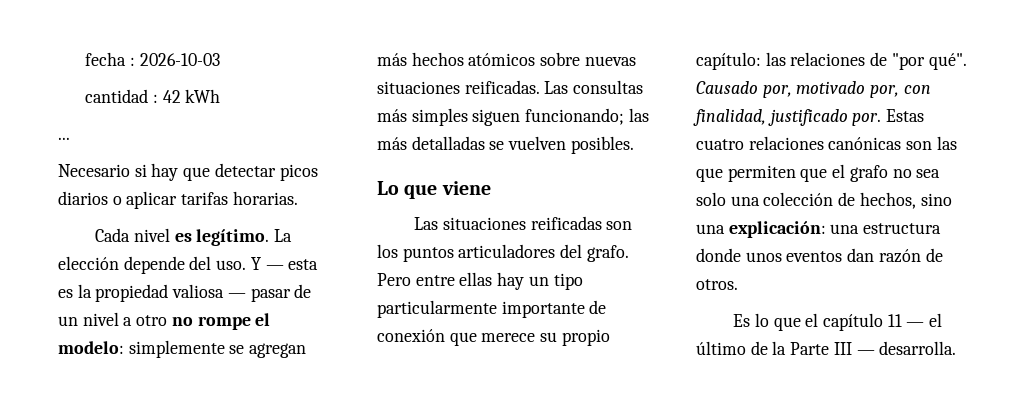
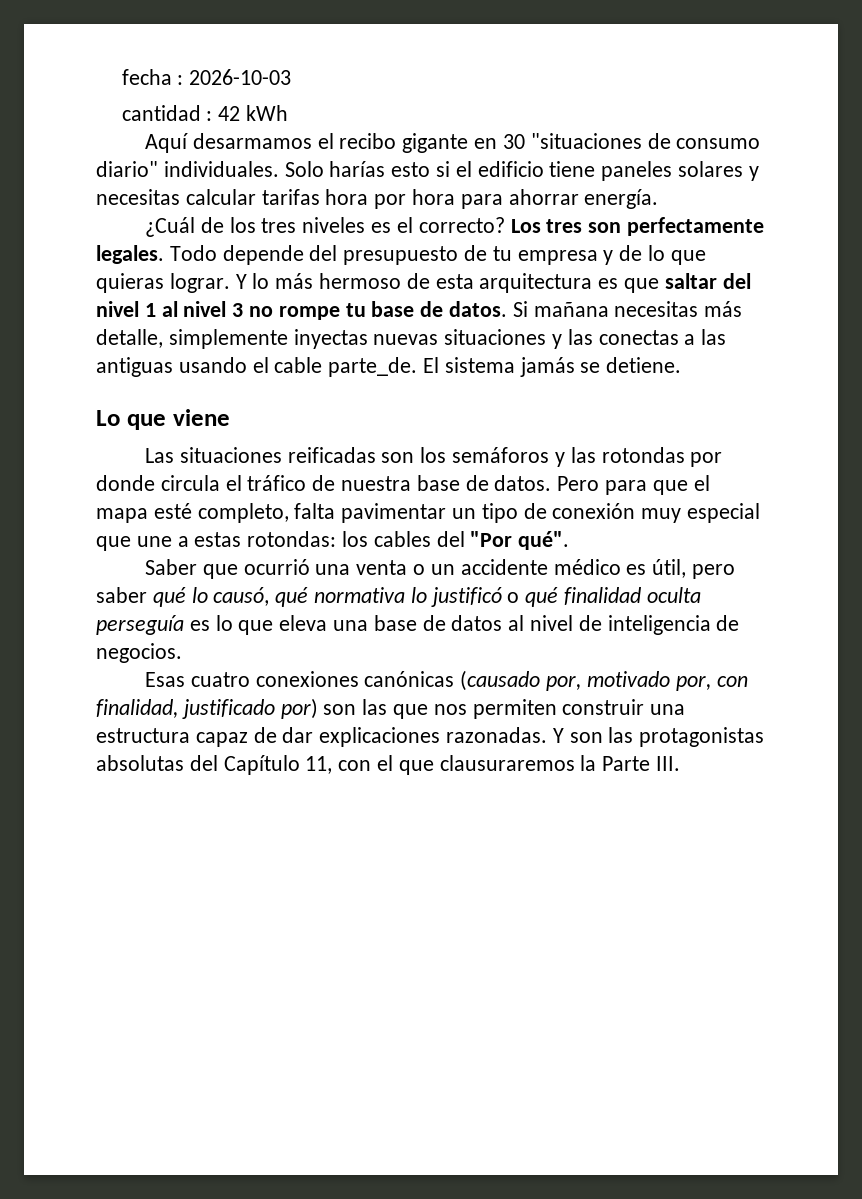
[58,137,70,140] [58,163,318,181] [58,191,298,209] [95,228,292,246] [58,256,319,274] [58,284,312,302] [58,312,271,330] [58,340,307,358] [377,52,636,66] [377,80,644,94] [377,108,649,126] [377,136,634,154] ... // Necesario si hay que detectar picos diarios o aplicar tarifas horarias. // Cada nivel es legítimo. La elección depende del uso. Y — esta es la propiedad valiosa — pasar de un nivel a otro no rompe el modelo: simplemente se agregan más hechos atómicos sobre nuevas situaciones reificadas. Las consultas más simples siguen funcionando; las más detalladas se vuelven posibles. -> [145,133,761,153] [96,161,759,181] [96,189,659,209] [145,217,764,237] [96,245,706,265] [96,273,751,293] [96,301,743,320] [96,329,727,349] [96,357,682,377] Aquí desarmamos el recibo gigante en 30 "situaciones de consumo diario" individuales. Solo harías esto si el edificio tiene paneles solares y necesitas calcular tarifas hora por hora para ahorrar energía. // ¿Cuál de los tres niveles es el correcto? Los tres son perfectamente legales. Todo depende del presupuesto de tu empresa y de lo que quieras lograr. Y lo más hermoso de esta arquitectura es que saltar del nivel 1 al nivel 3 no rompe tu base de datos. Si mañana necesitas más detalle, simplemente inyectas nuevas situaciones y las conectas a las antiguas usando el cable parte_de. El sistema jamás se detiene.
[402,244,629,262] [377,272,583,290] [377,300,607,318] [377,329,610,346] [696,52,967,70] [696,81,758,94] puntos articuladores del grafo. Pero entre ellas hay un tipo particularmente importante de conexión que merece su propio capítulo: las relaciones de "por qué". Causado -> [452,447,723,467] [96,475,710,495] [96,503,761,523] [96,531,570,551] [145,559,735,579] [96,587,701,607] [96,615,740,635] [96,643,182,663] [145,670,541,691] semáforos y las rotondas por donde circula el tráfico de nuestra base de datos. Pero para que el mapa esté completo, falta pavimentar un tipo de conexión muy especial que une a estas rotondas: los cables del "Por qué". // Saber que ocurrió una venta o un accidente médico es útil, pero saber qué lo causó, qué normativa lo justificó o qué finalidad oculta perseguía es lo que eleva una base de datos al nivel de inteligencia de negocios. // Esas cuatro conexiones canónicas (causado
[852,109,925,126] [696,136,957,150] [696,164,941,182] [696,192,952,209] [696,221,942,238] [696,248,943,263] [696,279,738,290] [733,313,943,331] [696,341,957,355] por. Estas cuatro relaciones canónicas son las que permiten que el grafo no sea solo una colección de hechos, sino una explicación: una estructura donde unos eventos dan razón de otros. // Es lo que el capítulo 11 — el último de la Parte III — desarrolla. -> [280,698,686,719] [96,727,765,747] [96,755,681,775] por) son las que nos permiten construir una estructura capaz de dar explicaciones razonadas. Y son las protagonistas absolutas del Capítulo 11, con el que clausuraremos la Parte III.

